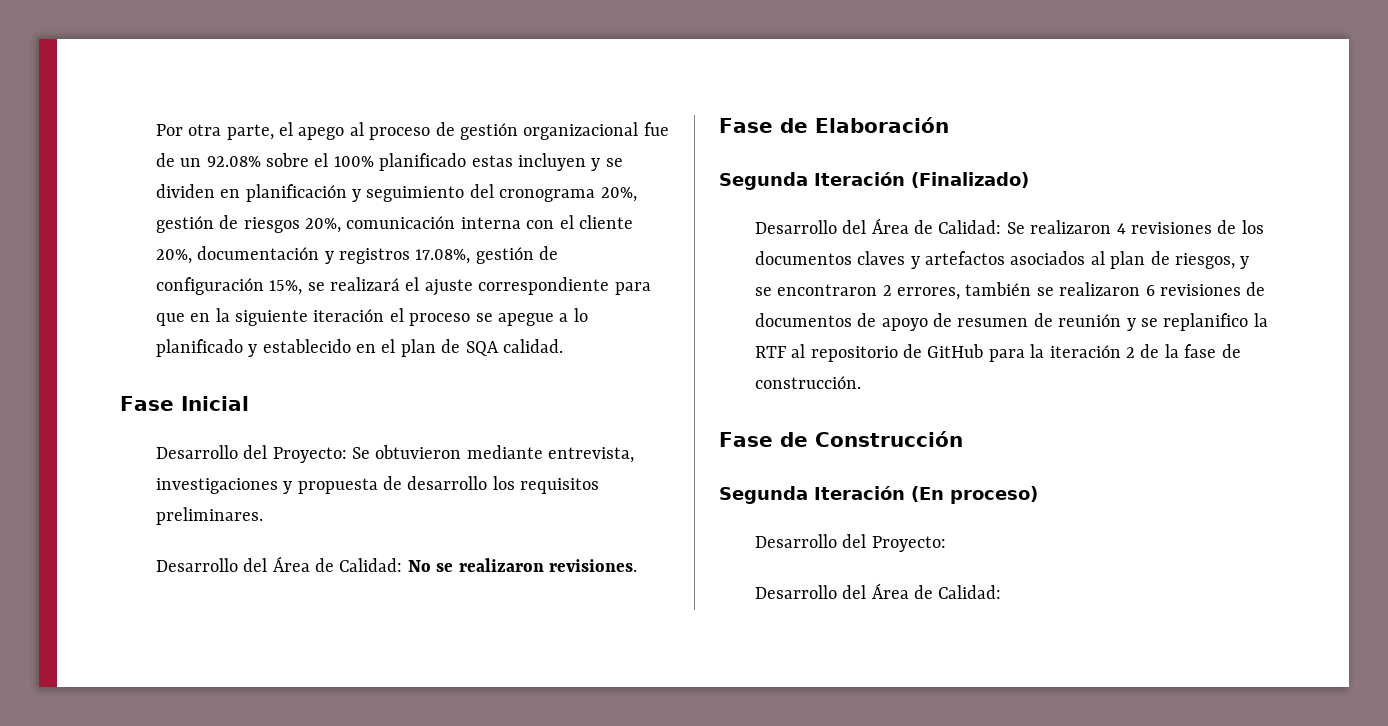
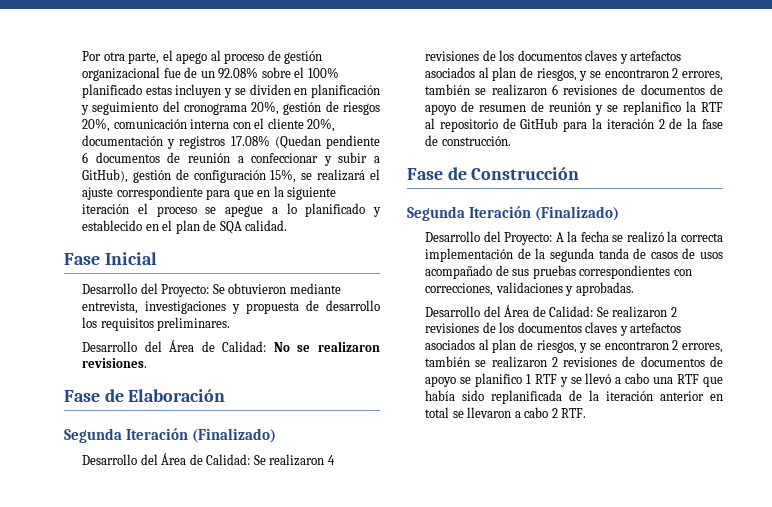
[415,249,471,264] 17.08%, -> [230,135,380,149] [82,152,380,166] [82,169,129,183] 17.08% (Quedan pendiente 6 documentos de reunión a confeccionar y subir a GitHub),
[911,486,1038,504] [754,534,946,552] [754,583,1002,599] (En proceso) // Desarrollo del Proyecto: // Desarrollo del Área de Calidad: -> [535,206,620,221] [425,231,723,245] [425,248,723,262] [425,265,692,279] [425,282,634,296] [425,305,677,318] [425,322,682,336] [425,339,723,353] [425,356,723,368] [425,373,724,387] [425,390,723,404] [425,407,587,418] (Finalizado) // Desarrollo del Proyecto: A la fecha se realizó la correcta implementación de la segunda tanda de casos de usos acompañado de sus pruebas correspondientes con correcciones, validaciones y aprobadas. // Desarrollo del Área de Calidad: Se realizaron 2 revisiones de los documentos claves y artefactos asociados al plan de riesgos, y se encontraron 2 errores, también se realizaron 2 revisiones de documentos de apoyo se planifico 1 RTF y se llevó a cabo una RTF que había sido replanificada de la iteración anterior en total se llevaron a cabo 2 RTF.

